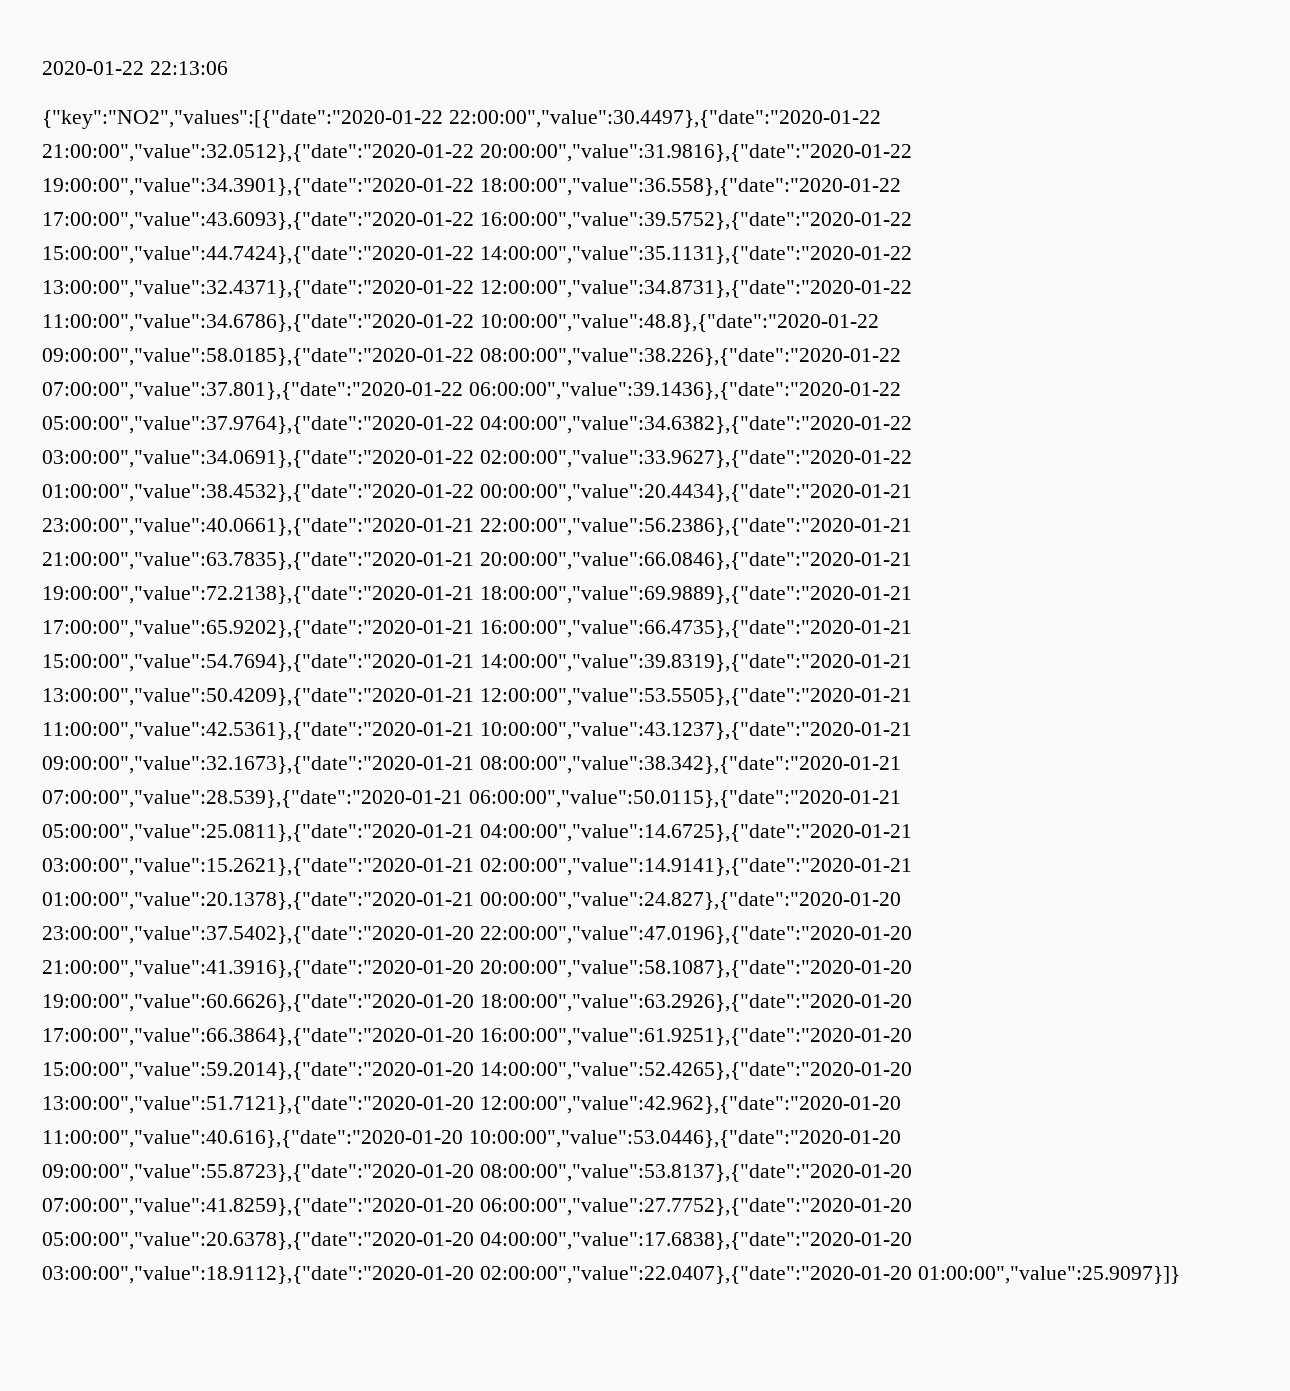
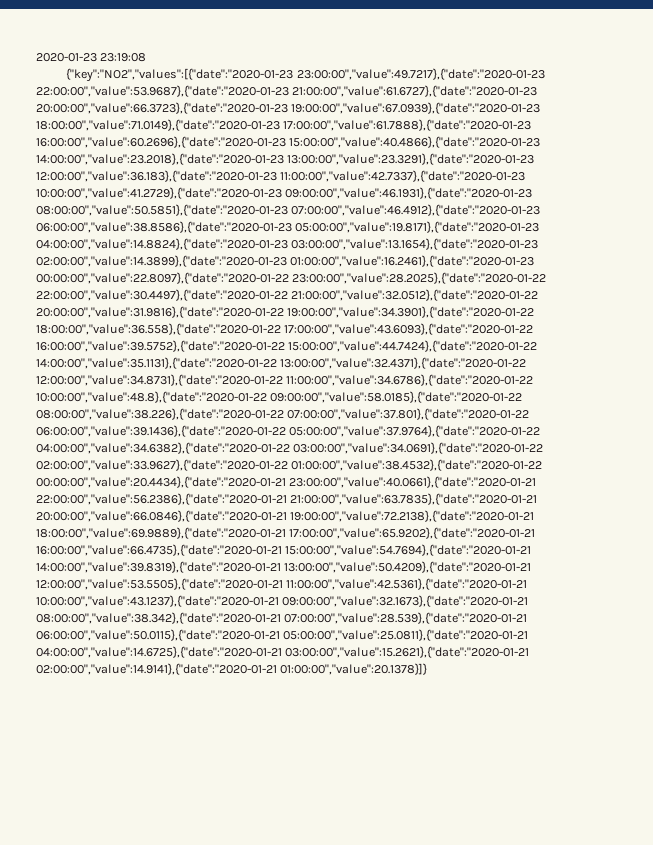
[42,61,228,75] [42,110,443,129] 2020-01-22 22:13:06 // {"key":"NO2","values":[{"date":"2020-01-22 -> [36,53,147,62] [66,68,545,82] [36,85,538,97] [36,102,541,114] [36,119,532,131] [36,136,541,148] [36,153,535,165] [36,170,526,182] [36,187,533,199] [36,204,541,216] [36,221,540,233] [36,238,539,250] [36,255,535,267] [36,272,547,284] 2020-01-23 23:19:08 // {"key":"NO2","values":[{"date":"2020-01-23 23:00:00","value":49.7217},{"date":"2020-01-23 22:00:00","value":53.9687},{"date":"2020-01-23 21:00:00","value":61.6727},{"date":"2020-01-23 20:00:00","value":66.3723},{"date":"2020-01-23 19:00:00","value":67.0939},{"date":"2020-01-23 18:00:00","value":71.0149},{"date":"2020-01-23 17:00:00","value":61.7888},{"date":"2020-01-23 16:00:00","value":60.2696},{"date":"2020-01-23 15:00:00","value":40.4866},{"date":"2020-01-23 14:00:00","value":23.2018},{"date":"2020-01-23 13:00:00","value":23.3291},{"date":"2020-01-23 12:00:00","value":36.183},{"date":"2020-01-23 11:00:00","value":42.7337},{"date":"2020-01-23 10:00:00","value":41.2729},{"date":"2020-01-23 09:00:00","value":46.1931},{"date":"2020-01-23 08:00:00","value":50.5851},{"date":"2020-01-23 07:00:00","value":46.4912},{"date":"2020-01-23 06:00:00","value":38.8586},{"date":"2020-01-23 05:00:00","value":19.8171},{"date":"2020-01-23 04:00:00","value":14.8824},{"date":"2020-01-23 03:00:00","value":13.1654},{"date":"2020-01-23 02:00:00","value":14.3899},{"date":"2020-01-23 01:00:00","value":16.2461},{"date":"2020-01-23 00:00:00","value":22.8097},{"date":"2020-01-22 23:00:00","value":28.2025},{"date":"2020-01-22
[42,892,901,910] [42,926,912,944] [42,960,912,978] [42,994,912,1012] [42,1028,912,1046] [42,1062,912,1080] [42,1096,901,1114] [42,1130,901,1148] [42,1164,912,1182] [42,1198,912,1216] [42,1232,912,1250] [42,1266,1180,1284] 01:00:00","value":20.1378},{"date":"2020-01-21 00:00:00","value":24.827},{"date":"2020-01-20 23:00:00","value":37.5402},{"date":"2020-01-20 22:00:00","value":47.0196},{"date":"2020-01-20 21:00:00","value":41.3916},{"date":"2020-01-20 20:00:00","value":58.1087},{"date":"2020-01-20 19:00:00","value":60.6626},{"date":"2020-01-20 18:00:00","value":63.2926},{"date":"2020-01-20 17:00:00","value":66.3864},{"date":"2020-01-20 16:00:00","value":61.9251},{"date":"2020-01-20 15:00:00","value":59.2014},{"date":"2020-01-20 14:00:00","value":52.4265},{"date":"2020-01-20 13:00:00","value":51.7121},{"date":"2020-01-20 12:00:00","value":42.962},{"date":"2020-01-20 11:00:00","value":40.616},{"date":"2020-01-20 10:00:00","value":53.0446},{"date":"2020-01-20 09:00:00","value":55.8723},{"date":"2020-01-20 08:00:00","value":53.8137},{"date":"2020-01-20 07:00:00","value":41.8259},{"date":"2020-01-20 06:00:00","value":27.7752},{"date":"2020-01-20 05:00:00","value":20.6378},{"date":"2020-01-20 04:00:00","value":17.6838},{"date":"2020-01-20 03:00:00","value":18.9112},{"date":"2020-01-20 02:00:00","value":22.0407},{"date":"2020-01-20 01:00:00","value":25.9097}]} -> [280,663,428,675] 01:00:00","value":20.1378}]}

